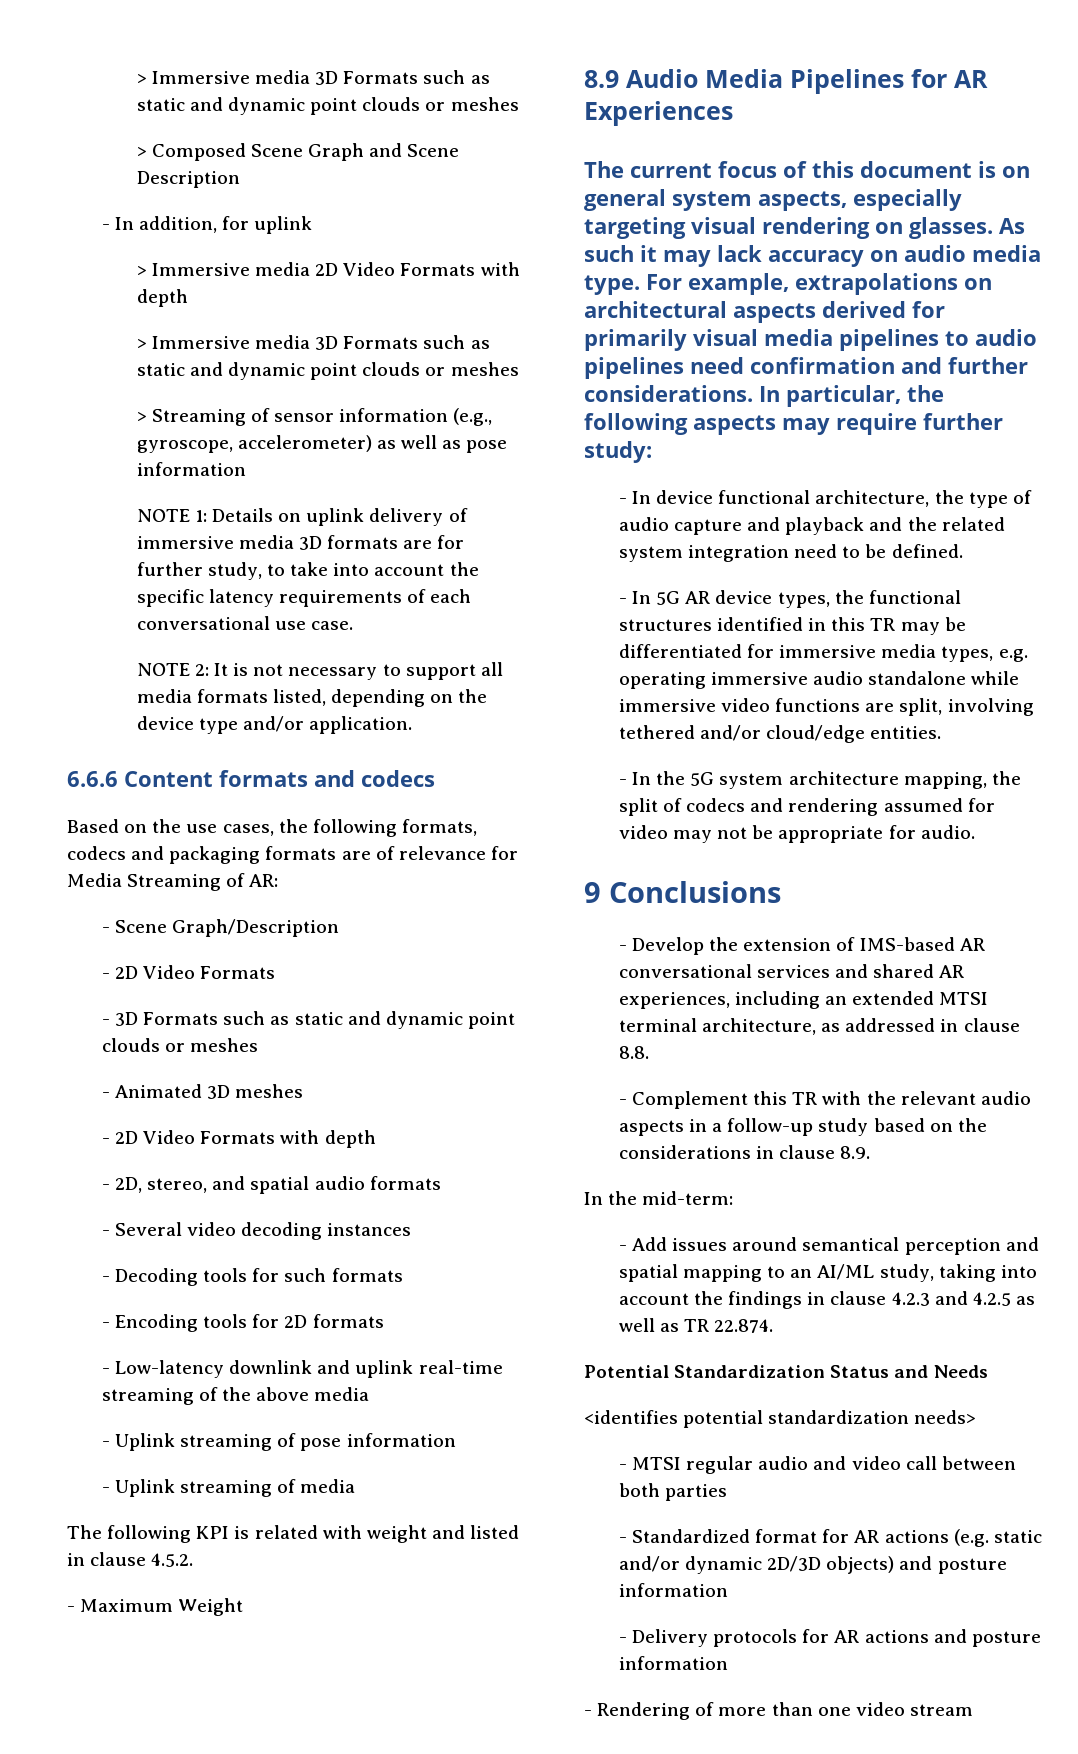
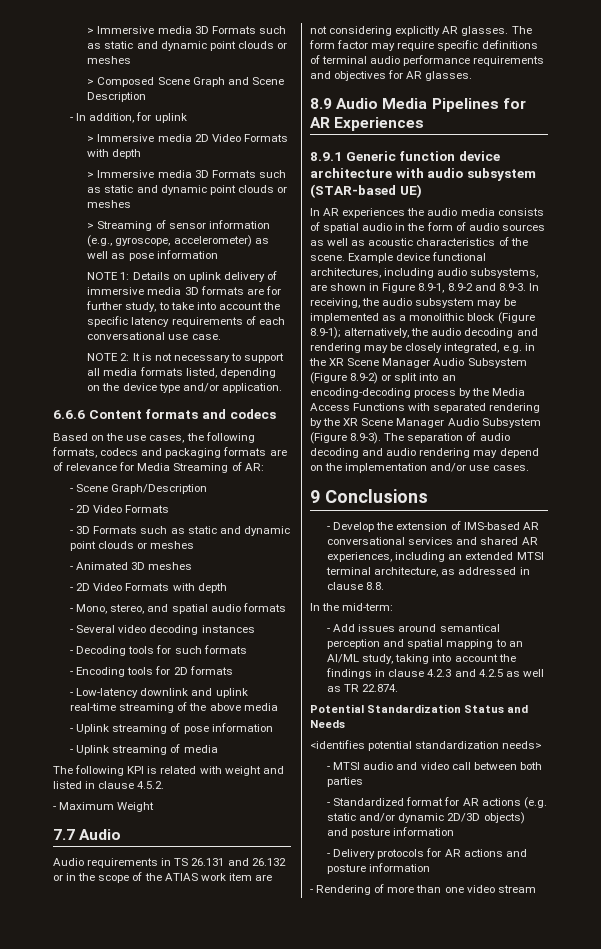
[115,1177,143,1193] 2D, -> [76,604,108,614] Mono,
(244, 1607) none -> [53,829,122,840] [53,858,286,868] [53,872,272,883] [310,26,532,36] [309,40,538,51] [310,55,545,66] [310,70,473,81] // 7.7 Audio // Audio requirements in TS 26.131 and 26.132 or in the scope of the ATIAS work item are not considering explicitly AR glasses. The form factor may require specific definitions of terminal audio performance requirements and objectives for AR glasses.
[584,161,1030,178] [584,189,962,211] [584,217,1025,239] [584,245,1041,267] [584,273,992,295] [584,301,945,323] [584,329,1037,351] [584,357,1028,379] [584,385,944,407] [584,413,1003,435] [584,441,652,463] [618,490,1032,508] [618,517,1005,535] [618,544,963,562] [618,590,961,608] [618,617,966,635] [618,644,1028,662] [618,671,1020,689] [618,698,1034,716] [618,725,942,743] [618,771,1021,789] [618,798,995,816] [618,825,975,843] The current focus of this document is on general system aspects, especially targeting visual rendering on glasses. As such it may lack accuracy on audio media type. For example, extrapolations on architectural aspects derived for primarily visual media pipelines to audio pipelines need confirmation and further considerations. In particular, the following aspects may require further study: // - In device functional architecture, the type of audio capture and playback and the related system integration need to be defined. // - In 5G AR device types, the functional structures identified in this TR may be differentiated for immersive media types, e.g. operating immersive audio standalone while immersive video functions are split, involving tethered and/or cloud/edge entities. // - In the 5G system architecture mapping, the split of codecs and rendering assumed for video may not be appropriate for audio. -> [310,151,500,161] [310,168,536,181] [310,184,422,198] [310,208,544,218] [310,222,545,233] [310,237,528,246] [310,252,487,263] [310,268,539,278] [310,283,539,293] [310,298,516,308] [310,312,535,324] [310,327,538,339] [310,343,535,353] [309,358,527,368] [310,372,456,384] [310,388,526,398] [310,403,541,413] [310,418,541,428] [310,432,510,444] [310,448,539,458] [310,463,529,473] 8.9.1 Generic function device architecture with audio subsystem (STAR-based UE) // In AR experiences the audio media consists of spatial audio in the form of audio sources as well as acoustic characteristics of the scene. Example device functional architectures, including audio subsystems, are shown in Figure 8.9-1, 8.9-2 and 8.9-3. In receiving, the audio subsystem may be implemented as a monolithic block (Figure 8.9-1); alternatively, the audio decoding and rendering may be closely integrated, e.g. in the XR Scene Manager Audio Subsystem (Figure 8.9-2) or split into an encoding-decoding process by the Media Access Functions with separated rendering by the XR Scene Manager Audio Subsystem (Figure 8.9-3). The separation of audio decoding and audio rendering may depend on the implementation and/or use cases.
[618,1091,1031,1109] [618,1118,987,1136] [618,1145,871,1159] // - Complement this TR with the relevant audio aspects in a follow-up study based on the considerations in clause 8.9. -> (385, 586) none
[686,1456,754,1474] regular -> (361, 766) none

